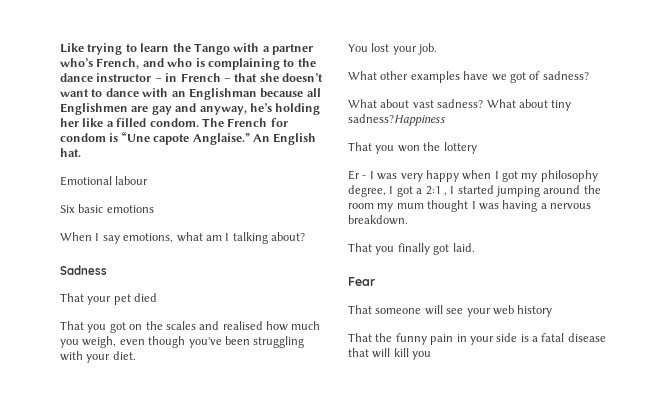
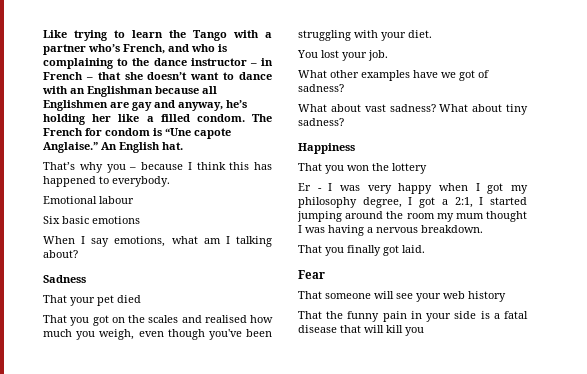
(81, 152) none -> [43,162,272,173] [43,176,170,187] // That’s why you – because I think this has happened to everybody.
[348,114,445,126] sadness?Happiness -> [298,118,344,126] [298,143,355,154] sadness? // Happiness
[425,186,447,196] 2:1 , -> [454,197,473,208] 2:1,

